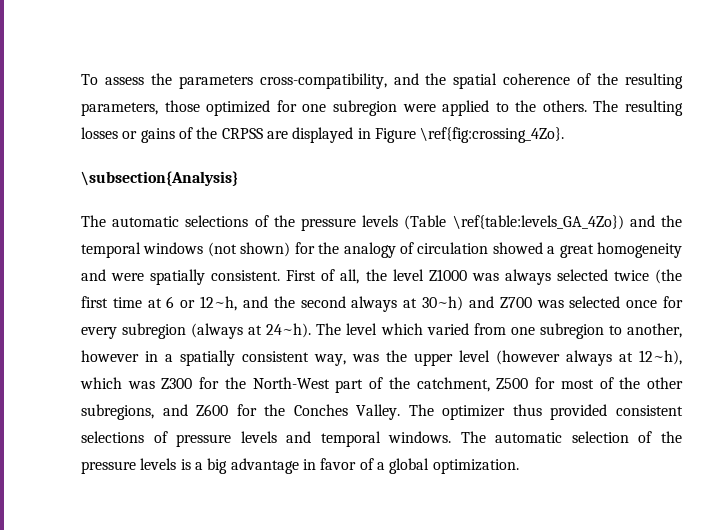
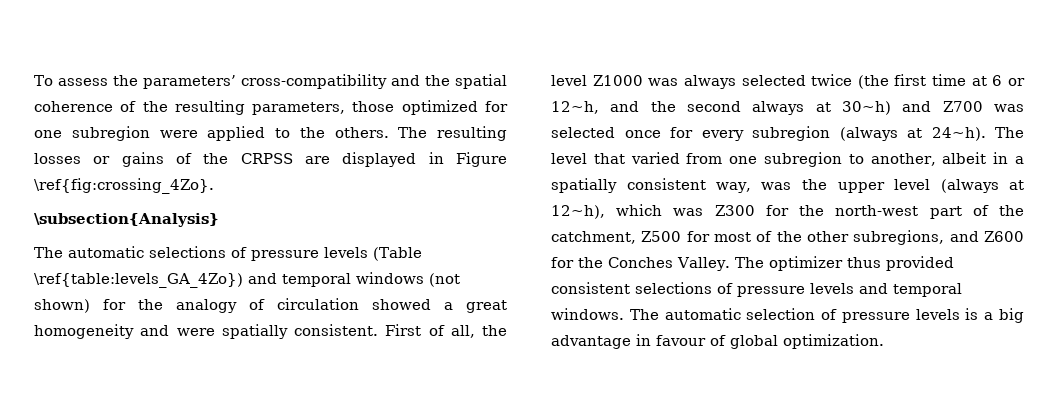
[178,73,387,89] parameters cross-compatibility, -> [142,74,387,89] parameters’ cross-compatibility
[273,215,295,227] the -> (247, 252) none
[661,215,683,227] the -> (277, 278) none
[380,323,423,335] which -> [593,153,625,164] that
[81,350,139,362] however -> [942,152,987,164] albeit
[496,350,612,366] (however always -> [940,179,999,193] (always
[252,377,330,389] North-West -> [835,205,919,216] north-west
[661,431,682,443] the -> (838, 314) none
[320,458,385,470] favor of a -> [656,335,726,346] favour of

